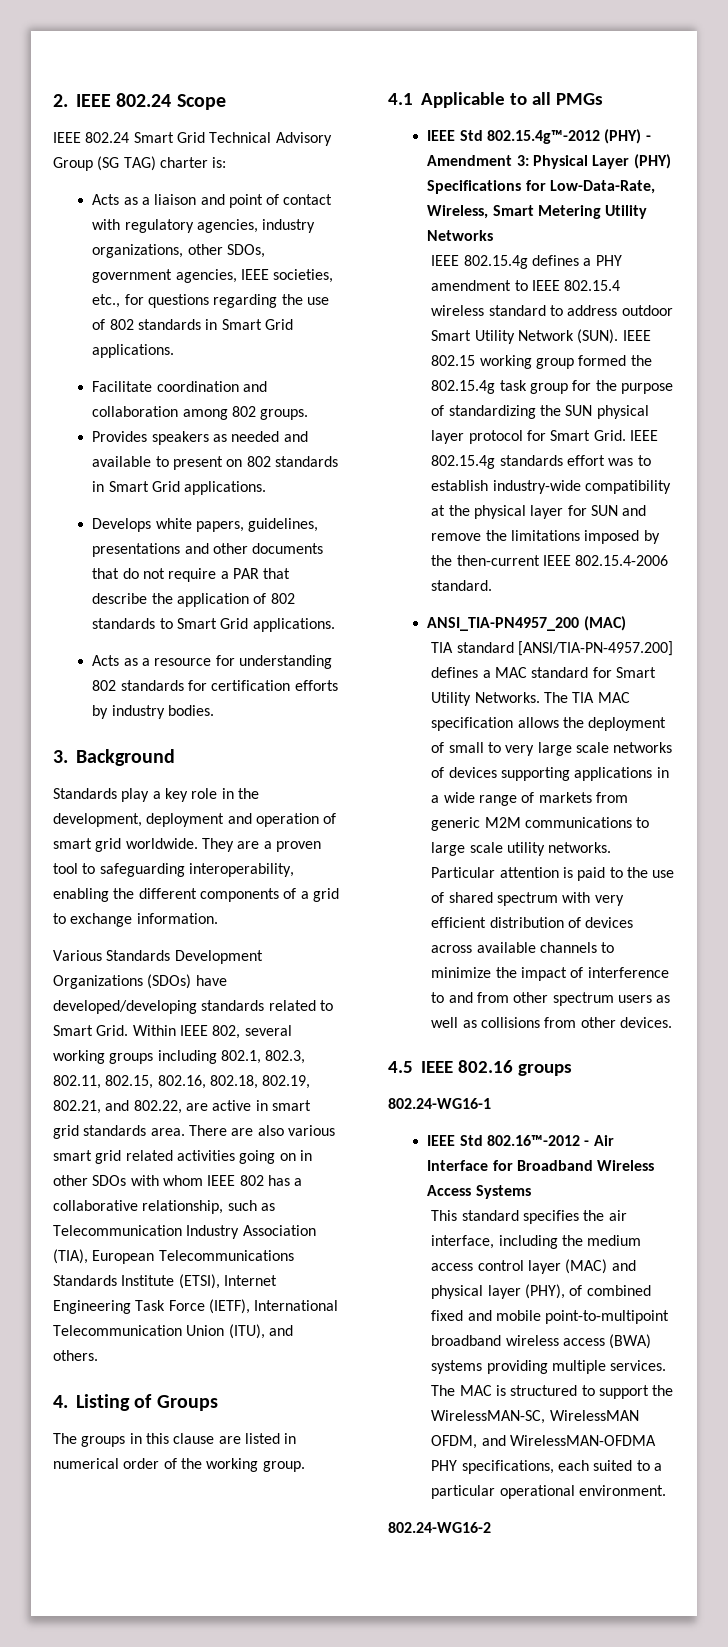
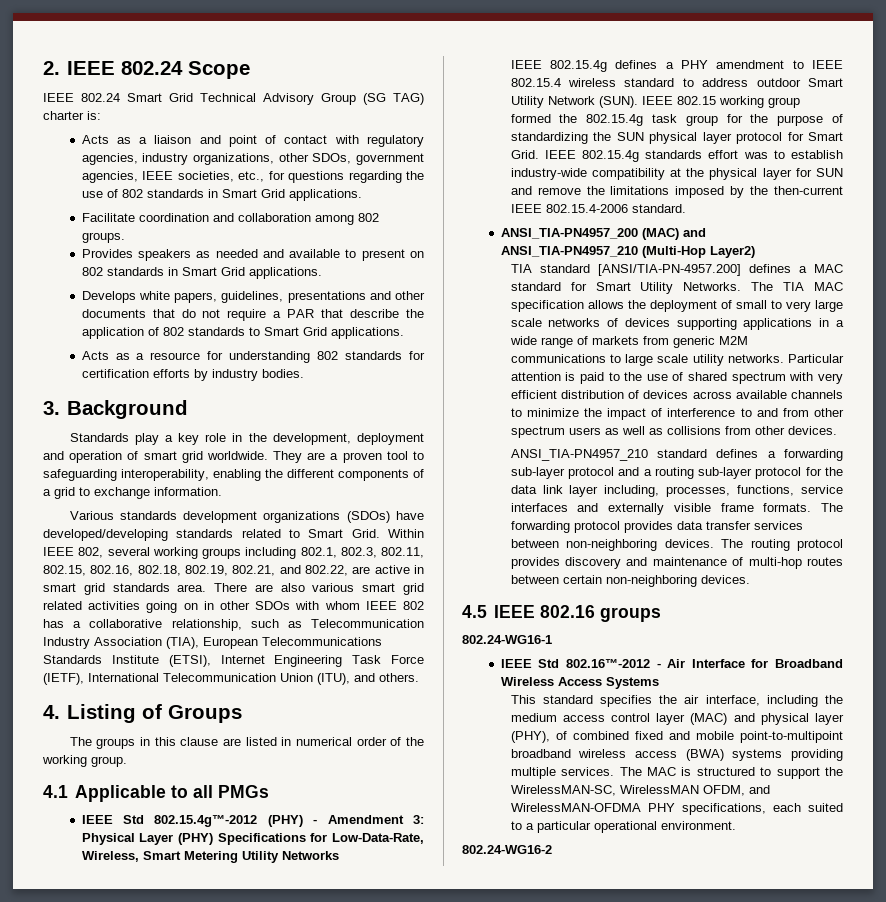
[106,950,263,964] [53,975,143,989] Standards Development Organizations -> [119,511,341,523] standards development organizations
(626, 623) none -> [682,228,706,237] [500,246,755,258] and ANSI_TIA-PN4957_210 (Multi-Hop Layer2)
(672, 1022) none -> [510,449,843,461] [510,467,843,479] [510,485,843,497] [510,503,843,515] [510,521,803,533] [510,539,843,551] [510,557,843,569] [510,575,750,587] // ANSI_TIA-PN4957_210 standard defines a forwarding sub-layer protocol and a routing sub-layer protocol for the data link layer including, processes, functions, service interfaces and externally visible frame formats. The forwarding protocol provides data transfer services between non-neighboring devices. The routing protocol provides discovery and maintenance of multi-hop routes between certain non-neighboring devices.

